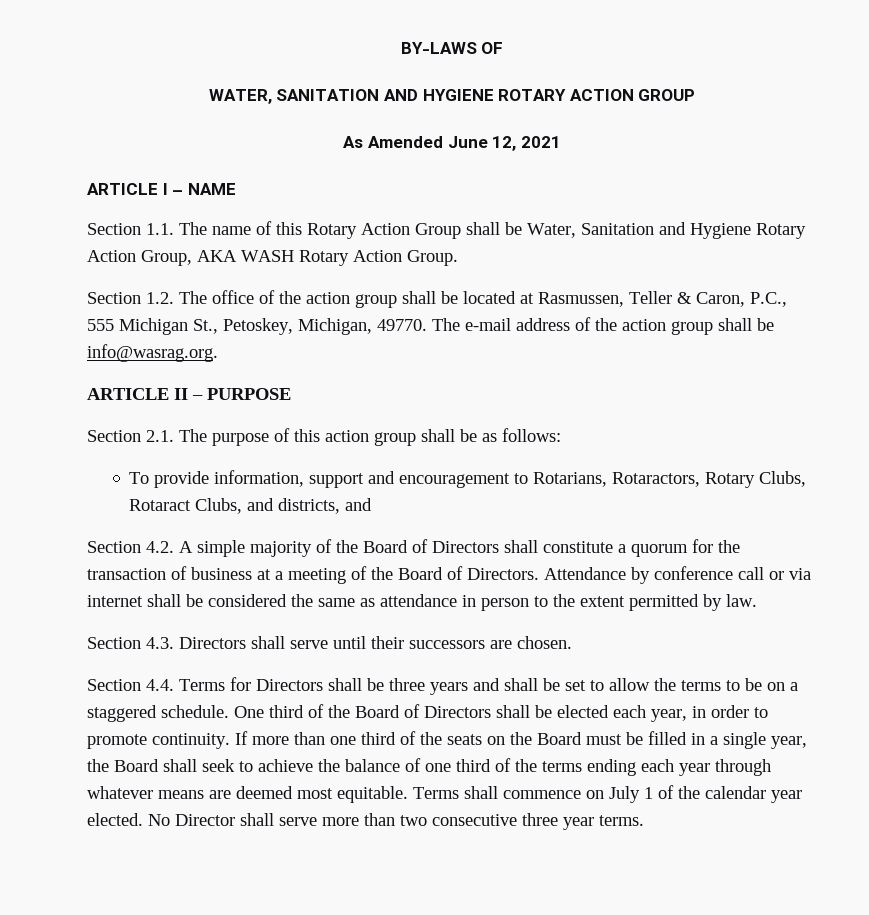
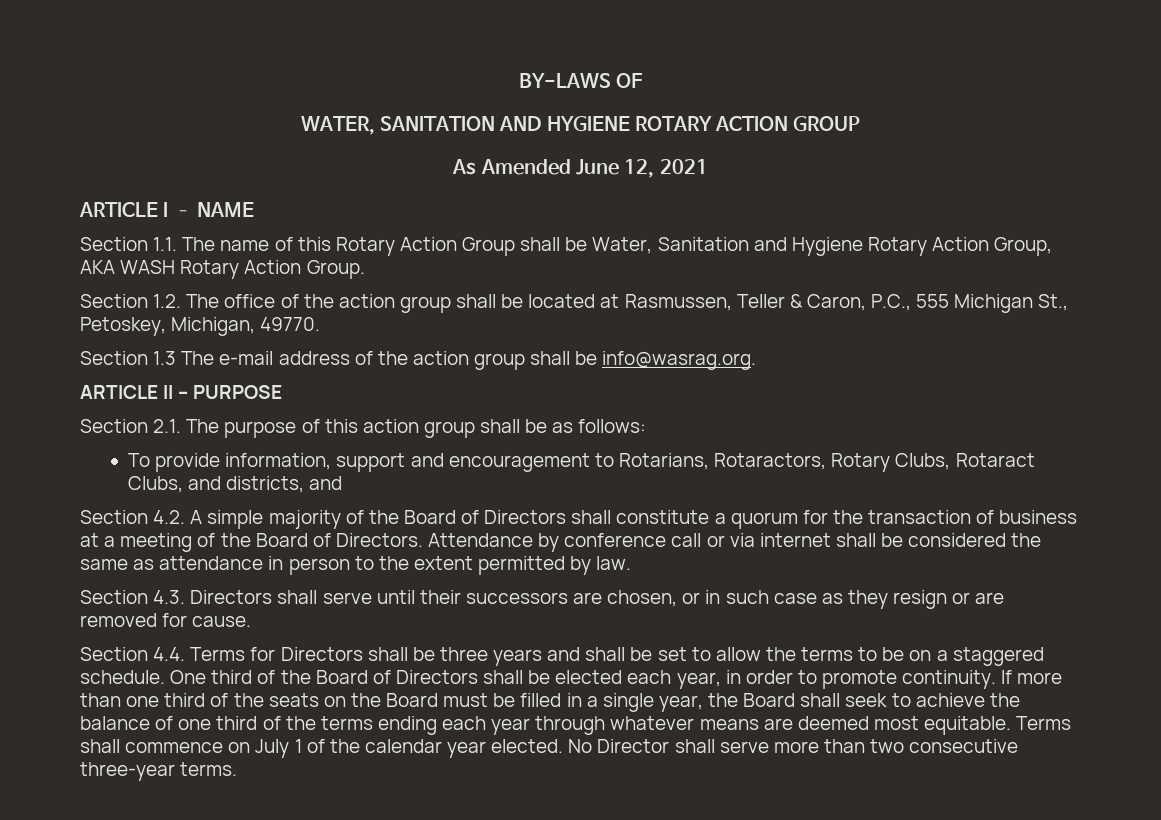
(427, 325) none -> [80,351,177,365] // Section 1.3
[517,636,572,649] chosen. -> [607,590,1005,609] [80,613,252,627] chosen, or in such case as they resign or are removed for cause.
[522,813,594,830] three year -> [80,762,175,781] three-year

